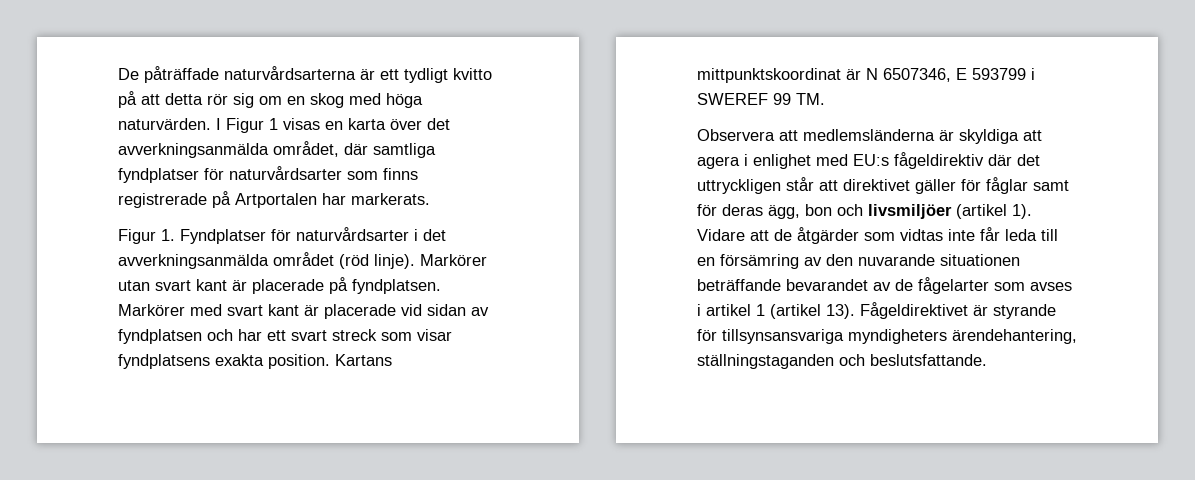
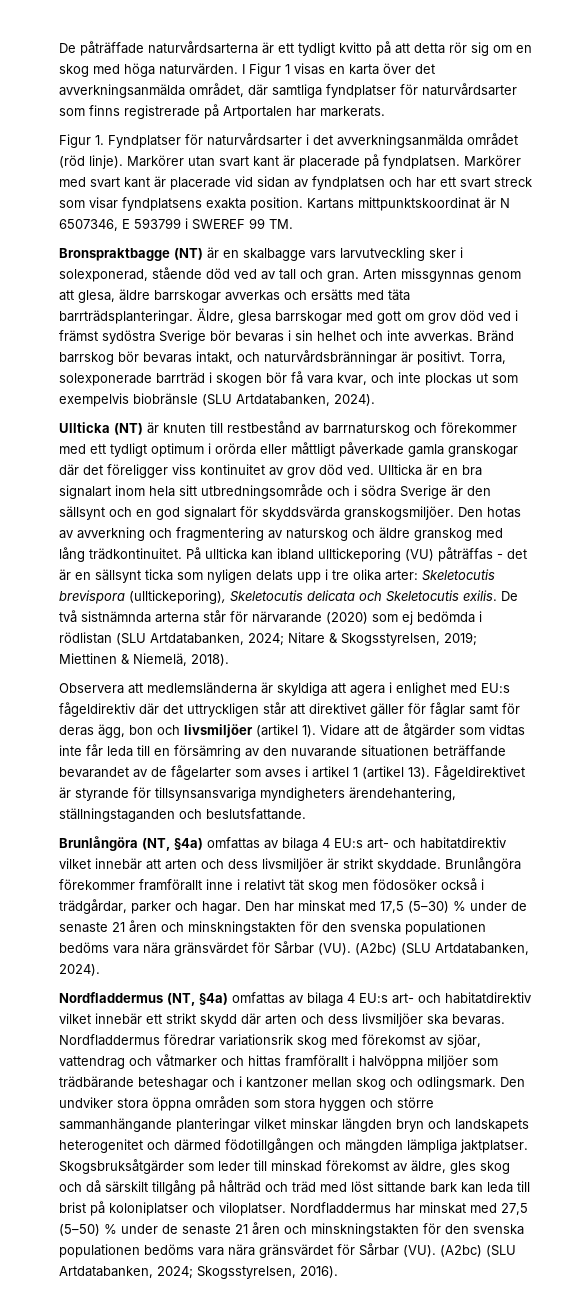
(825, 99) none -> [59,247,463,261] [59,267,521,282] [59,289,410,303] [59,308,518,324] [59,330,514,344] [59,350,506,365] [59,371,518,386] [59,393,375,407] [59,421,517,436] [59,442,518,457] [59,464,482,478] [59,484,491,499] [59,506,521,520] [59,527,503,541] [59,547,527,562] [59,569,495,583] [59,590,518,604] [59,610,482,625] [59,632,477,646] [59,653,229,666] // Bronspraktbagge (NT) är en skalbagge vars larvutveckling sker i solexponerad, stående död ved av tall och gran. Arten missgynnas genom att glesa, äldre barrskogar avverkas och ersätts med täta barrträdsplanteringar. Äldre, glesa barrskogar med gott om grov död ved i främst sydöstra Sverige bör bevaras i sin helhet och inte avverkas. Bränd barrskog bör bevaras intakt, och naturvårdsbränningar är positivt. Torra, solexponerade barrträd i skogen bör få vara kvar, och inte plockas ut som exempelvis biobränsle (SLU Artdatabanken, 2024). // Ullticka (NT) är knuten till restbestånd av barrnaturskog och förekommer med ett tydligt optimum i orörda eller måttligt påverkade gamla granskogar där det föreligger viss kontinuitet av grov död ved. Ullticka är en bra signalart inom hela sitt utbredningsområde och i södra Sverige är den sällsynt och en god signalart för skyddsvärda granskogsmiljöer. Den hotas av avverkning och fragmentering av naturskog och äldre granskog med lång trädkontinuitet. På ullticka kan ibland ulltickeporing (VU) påträffas - det är en sällsynt ticka som nyligen delats upp i tre olika arter: Skeletocutis brevispora (ulltickeporing), Skeletocutis delicata och Skeletocutis exilis. De två sistnämnda arterna står för närvarande (2020) som ej bedömda i rödlistan (SLU Artdatabanken, 2024; Nitare & Skogsstyrelsen, 2019; Miettinen & Niemelä, 2018).
(987, 360) none -> [59,836,506,851] [59,857,521,872] [59,878,484,893] [59,899,527,914] [59,920,486,935] [59,941,529,956] [59,964,100,976] [59,992,531,1006] [59,1013,505,1027] [59,1034,481,1048] [59,1054,498,1069] [59,1076,525,1090] [59,1096,434,1111] [59,1118,529,1132] [59,1138,528,1153] [59,1159,510,1174] [59,1180,530,1195] [59,1201,528,1216] [59,1222,524,1237] [59,1243,516,1258] [59,1266,338,1279] // Brunlångöra (NT, §4a) omfattas av bilaga 4 EU:s art- och habitatdirektiv vilket innebär att arten och dess livsmiljöer är strikt skyddade. Brunlångöra förekommer framförallt inne i relativt tät skog men födosöker också i trädgårdar, parker och hagar. Den har minskat med 17,5 (5–30) % under de senaste 21 åren och minskningstakten för den svenska populationen bedöms vara nära gränsvärdet för Sårbar (VU). (A2bc) (SLU Artdatabanken, 2024). // Nordfladdermus (NT, §4a) omfattas av bilaga 4 EU:s art- och habitatdirektiv vilket innebär ett strikt skydd där arten och dess livsmiljöer ska bevaras. Nordfladdermus föredrar variationsrik skog med förekomst av sjöar, vattendrag och våtmarker och hittas framförallt i halvöppna miljöer som trädbärande beteshagar och i kantzoner mellan skog och odlingsmark. Den undviker stora öppna områden som stora hyggen och större sammanhängande planteringar vilket minskar längden bryn och landskapets heterogenitet och därmed födotillgången och mängden lämpliga jaktplatser. Skogsbruksåtgärder som leder till minskad förekomst av äldre, gles skog och då särskilt tillgång på hålträd och träd med löst sittande bark kan leda till brist på koloniplatser och viloplatser. Nordfladdermus har minskat med 27,5 (5–50) % under de senaste 21 åren och minskningstakten för den svenska populationen bedöms vara nära gränsvärdet för Sårbar (VU). (A2bc) (SLU Artdatabanken, 2024; Skogsstyrelsen, 2016).

